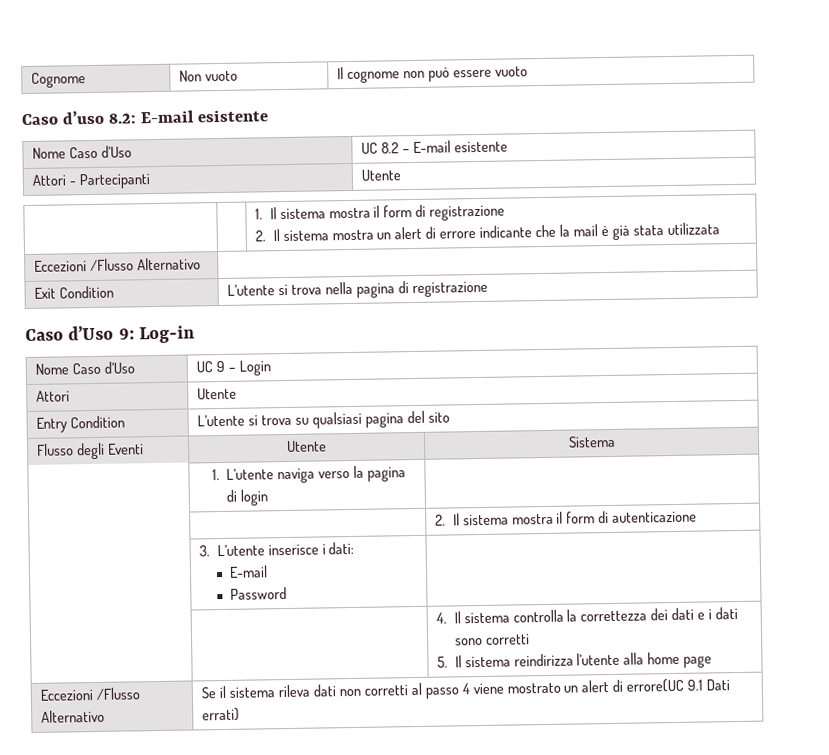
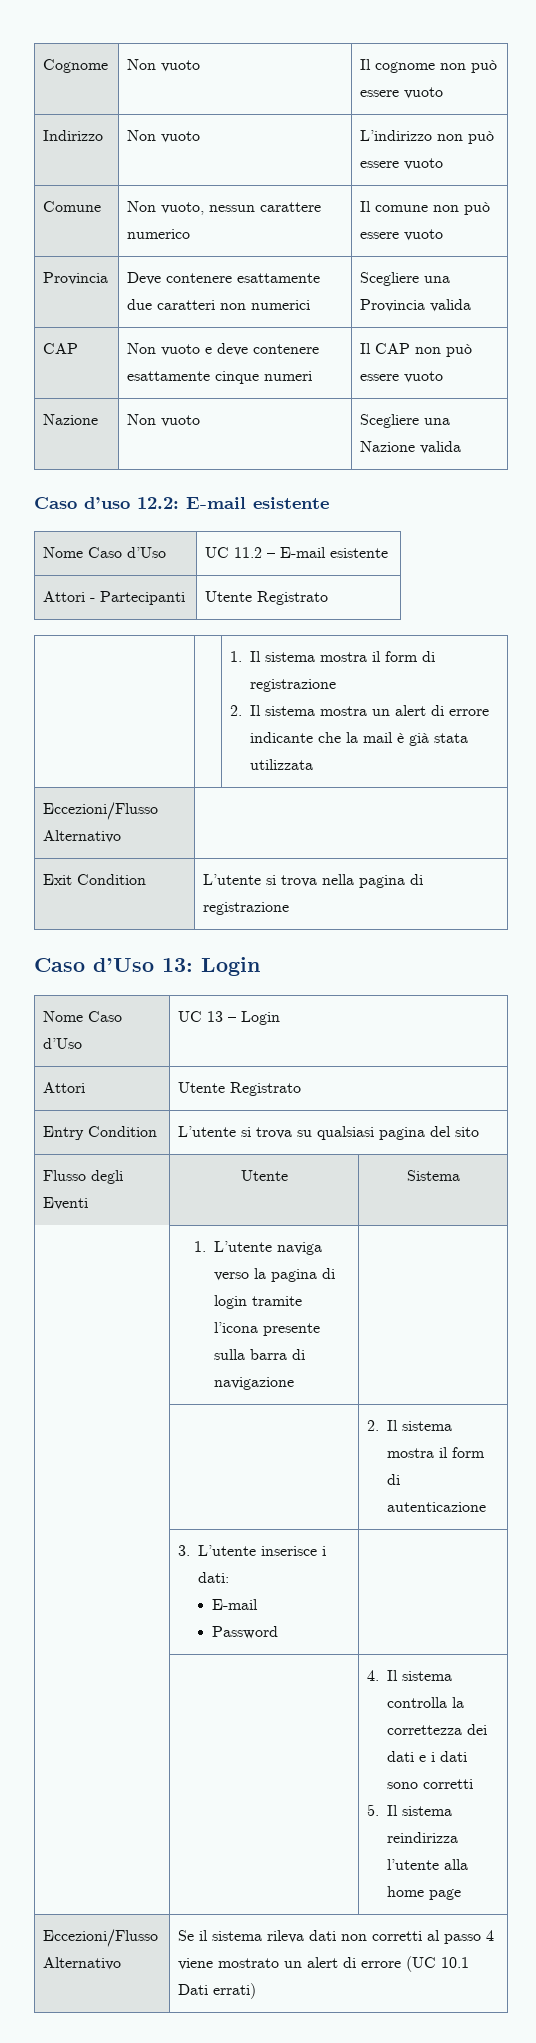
(529, 71) none -> [43,130,104,141] [127,130,201,143] [360,130,495,144] [360,158,444,170] [43,201,102,212] [127,201,322,215] [127,229,191,239] [360,201,491,215] [360,229,444,241] [43,272,109,285] [127,272,321,285] [127,299,311,310] [360,272,451,286] [360,299,472,312] [43,343,79,354] [127,343,320,356] [127,371,313,384] [360,343,473,357] [360,371,444,383] [43,414,99,425] [127,414,201,427] [360,414,451,428] [360,441,462,454] // Indirizzo | Non vuoto | L’indirizzo non può essere vuoto // Comune | Non vuoto, nessun carattere numerico | Il comune non può essere vuoto // Provincia | Deve contenere esattamente due caratteri non numerici | Scegliere una Provincia valida // CAP | Non vuoto e deve contenere esattamente cinque numeri | Il CAP non può essere vuoto // Nazione | Non vuoto | Scegliere una Nazione valida
[107,113,137,124] 8.2: -> [137,497,179,509] 12.2:
[381,142,400,154] 8.2 -> [234,547,263,558] 11.2
(402, 175) none -> [257,591,329,605] Registrato
[34,258,135,272] Eccezioni /Flusso -> [43,802,159,820] Eccezioni/Flusso
[118,325,195,344] [35,361,136,375] [196,360,226,373] 9: Log-in // Nome Caso d’Uso | UC 9 -> [162,957,260,976] [43,1011,123,1022] [43,1038,83,1049] [178,1011,224,1022] 13: Login // Nome Caso d’Uso | UC 13
(238, 393) none -> [230,1082,302,1096] Registrato
(269, 497) none -> [252,1296,303,1306] [214,1322,321,1336] [214,1349,306,1360] [214,1377,295,1390] tramite l’icona presente sulla barra di navigazione
[40,687,141,701] Eccezioni /Flusso -> [43,1929,159,1947] Eccezioni/Flusso
[626,678,704,693] errore(UC 9.1 -> [361,1956,470,1972] errore (UC 10.1

